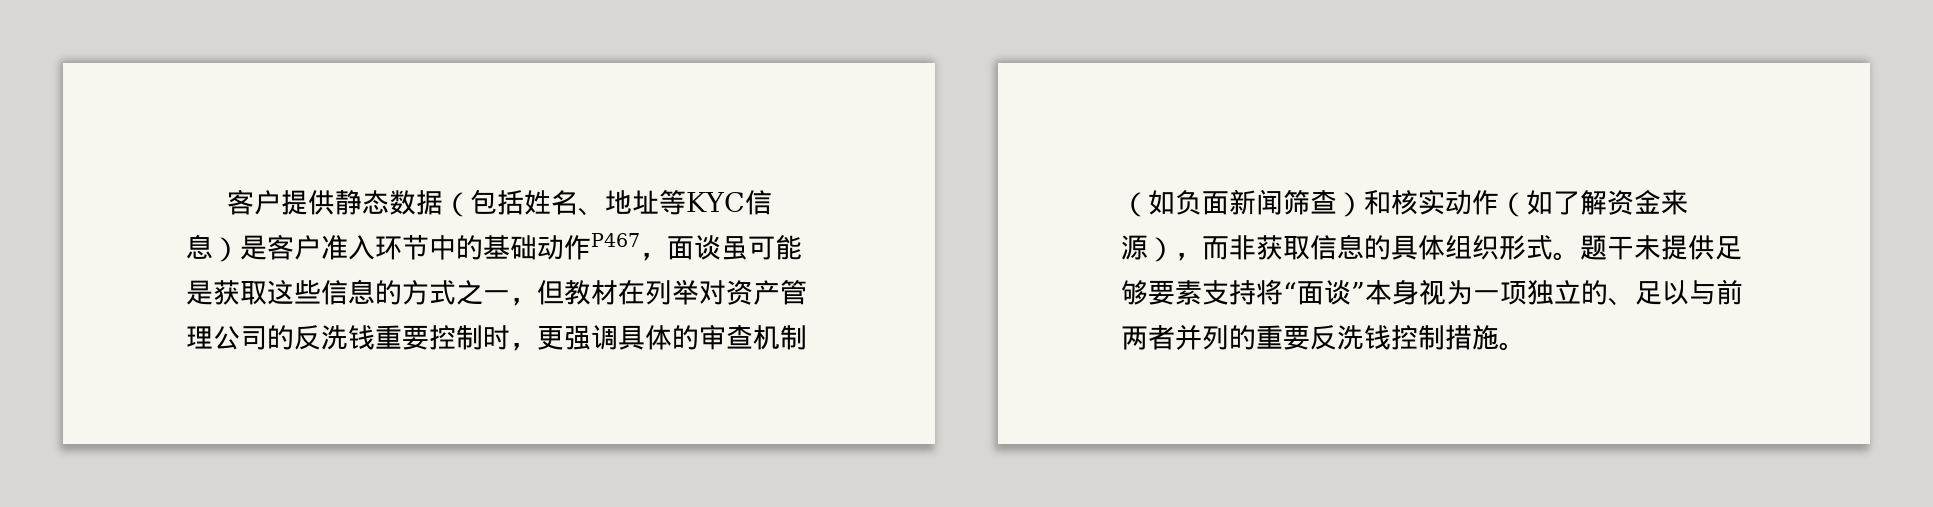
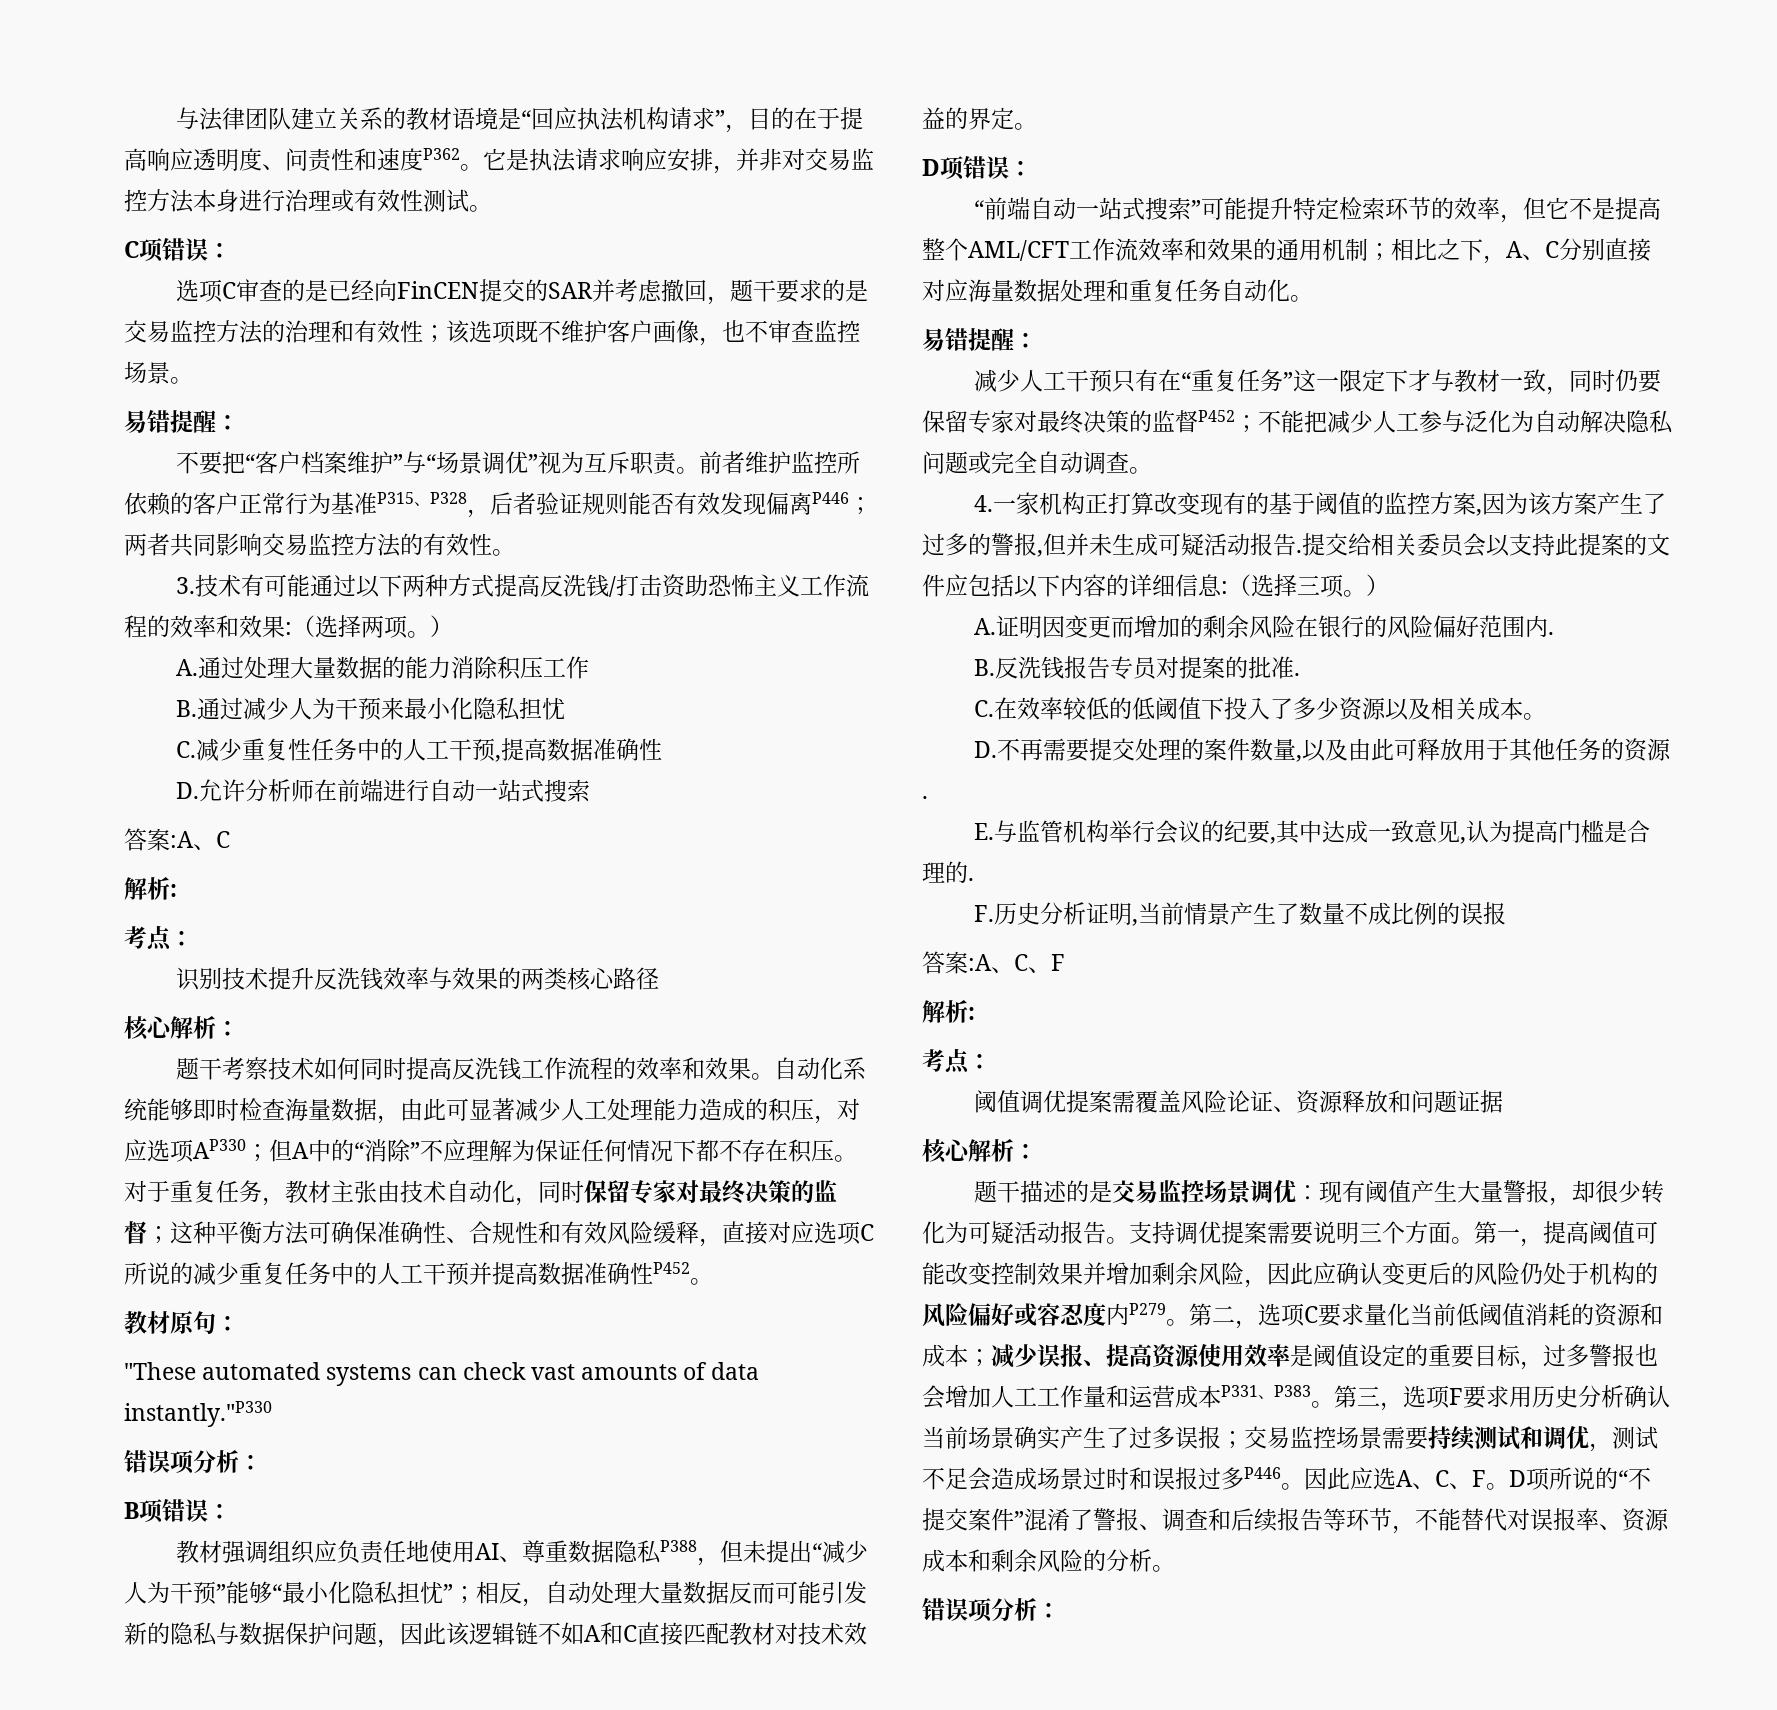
[226,189,772,217] [186,233,640,262] [640,235,802,261] [186,279,807,306] [186,324,807,351] [1121,189,1688,217] [1121,234,1742,262] [1121,279,1743,306] [1121,324,1526,351] 客户提供静态数据（包括姓名、地址等KYC信息）是客户准入环节中的基础动作P467，面谈虽可能是获取这些信息的方式之一，但教材在列举对资产管理公司的反洗钱重要控制时，更强调具体的审查机制（如负面新闻筛查）和核实动作（如了解资金来源），而非获取信息的具体组织形式。题干未提供足够要素支持将“面谈”本身视为一项独立的、足以与前两者并列的重要反洗钱控制措施。 -> [176,107,864,133] [124,148,460,172] [460,148,874,174] [124,189,492,213] [124,238,231,262] [176,279,869,305] [124,320,860,346] [124,361,193,384] [124,410,239,433] [176,451,861,475] [124,492,467,516] [467,492,872,518] [124,533,515,557] [176,574,870,598] [124,615,453,639] [176,656,590,680] [176,697,566,721] [176,738,663,762] [176,779,591,802] [124,828,230,851] [124,877,177,900] [124,925,193,951] [176,967,660,991] [124,1016,239,1041] [176,1057,867,1080] [124,1098,860,1124] [124,1139,857,1163] [124,1180,837,1206] [124,1221,874,1247] [124,1262,690,1286] [690,1278,713,1285] [124,1311,239,1335] [124,1362,759,1386] [124,1401,272,1427] [124,1450,262,1474] [124,1499,231,1523] [176,1540,698,1564] [697,1540,869,1566] [124,1581,867,1607] [124,1622,867,1648] [922,107,1037,130] [922,156,1032,180] [974,197,1662,223] [922,238,1651,264] [922,279,1313,302] [922,328,1037,351] [974,369,1662,395] [922,410,1673,434] [922,451,1152,474] [974,492,1667,516] [922,533,1670,557] [922,574,1389,598] [974,615,1555,638] [974,656,1301,680] [974,697,1547,721] [974,738,1672,762] [922,796,928,799] [974,820,1651,844] [922,861,974,884] [974,902,1507,926] [922,951,1065,974] [922,1000,975,1023] [922,1048,991,1074] [974,1090,1504,1114] [922,1139,1037,1164] [974,1180,1665,1206] [922,1221,1658,1247] [922,1262,1658,1288] [922,1303,1166,1327] [1166,1303,1663,1329] [922,1344,1658,1370] [922,1385,1311,1409] [1311,1385,1670,1411] [922,1426,1658,1452] [922,1467,1281,1491] [1281,1467,1651,1491] [922,1508,1669,1534] [922,1549,1175,1572] [922,1598,1060,1622] 与法律团队建立关系的教材语境是“回应执法机构请求”，目的在于提高响应透明度、问责性和速度P362。它是执法请求响应安排，并非对交易监控方法本身进行治理或有效性测试。 // C项错误： // 选项C审查的是已经向FinCEN提交的SAR并考虑撤回，题干要求的是交易监控方法的治理和有效性；该选项既不维护客户画像，也不审查监控场景。 // 易错提醒： // 不要把“客户档案维护”与“场景调优”视为互斥职责。前者维护监控所依赖的客户正常行为基准P315、P328，后者验证规则能否有效发现偏离P446；两者共同影响交易监控方法的有效性。 // 3.技术有可能通过以下两种方式提高反洗钱/打击资助恐怖主义工作流程的效率和效果:（选择两项。） // A.通过处理大量数据的能力消除积压工作 // B.通过减少人为干预来最小化隐私担忧 // C.减少重复性任务中的人工干预,提高数据准确性 // D.允许分析师在前端进行自动一站式搜索 // 答案:A、C // 解析: // 考点： // 识别技术提升反洗钱效率与效果的两类核心路径 // 核心解析： // 题干考察技术如何同时提高反洗钱工作流程的效率和效果。自动化系统能够即时检查海量数据，由此可显著减少人工处理能力造成的积压，对应选项AP330；但A中的“消除”不应理解为保证任何情况下都不存在积压。对于重复任务，教材主张由技术自动化，同时保留专家对最终决策的监督；这种平衡方法可确保准确性、合规性和有效风险缓释，直接对应选项C所说的减少重复任务中的人工干预并提高数据准确性P452。 // 教材原句： // "These automated systems can check vast amounts of data instantly."P330 // 错误项分析： // B项错误： // 教材强调组织应负责任地使用AI、尊重数据隐私P388，但未提出“减少人为干预”能够“最小化隐私担忧”；相反，自动处理大量数据反而可能引发新的隐私与数据保护问题，因此该逻辑链不如A和C直接匹配教材对技术效益的界定。 // D项错误： // “前端自动一站式搜索”可能提升特定检索环节的效率，但它不是提高整个AML/CFT工作流效率和效果的通用机制；相比之下，A、C分别直接对应海量数据处理和重复任务自动化。 // 易错提醒： // 减少人工干预只有在“重复任务”这一限定下才与教材一致，同时仍要保留专家对最终决策的监督P452；不能把减少人工参与泛化为自动解决隐私问题或完全自动调查。 // 4.一家机构正打算改变现有的基于阈值的监控方案,因为该方案产生了过多的警报,但并未生成可疑活动报告.提交给相关委员会以支持此提案的文件应包括以下内容的详细信息:（选择三项。） // A.证明因变更而增加的剩余风险在银行的风险偏好范围内. // B.反洗钱报告专员对提案的批准. // C.在效率较低的低阈值下投入了多少资源以及相关成本。 // D.不再需要提交处理的案件数量,以及由此可释放用于其他任务的资源. // E.与监管机构举行会议的纪要,其中达成一致意见,认为提高门槛是合理的. // F.历史分析证明,当前情景产生了数量不成比例的误报 // 答案:A、C、F // 解析: // 考点： // 阈值调优提案需覆盖风险论证、资源释放和问题证据 // 核心解析： // 题干描述的是交易监控场景调优：现有阈值产生大量警报，却很少转化为可疑活动报告。支持调优提案需要说明三个方面。第一，提高阈值可能改变控制效果并增加剩余风险，因此应确认变更后的风险仍处于机构的风险偏好或容忍度内P279。第二，选项C要求量化当前低阈值消耗的资源和成本；减少误报、提高资源使用效率是阈值设定的重要目标，过多警报也会增加人工工作量和运营成本P331、P383。第三，选项F要求用历史分析确认当前场景确实产生了过多误报；交易监控场景需要持续测试和调优，测试不足会造成场景过时和误报过多P446。因此应选A、C、F。D项所说的“不提交案件”混淆了警报、调查和后续报告等环节，不能替代对误报率、资源成本和剩余风险的分析。 // 错误项分析：

